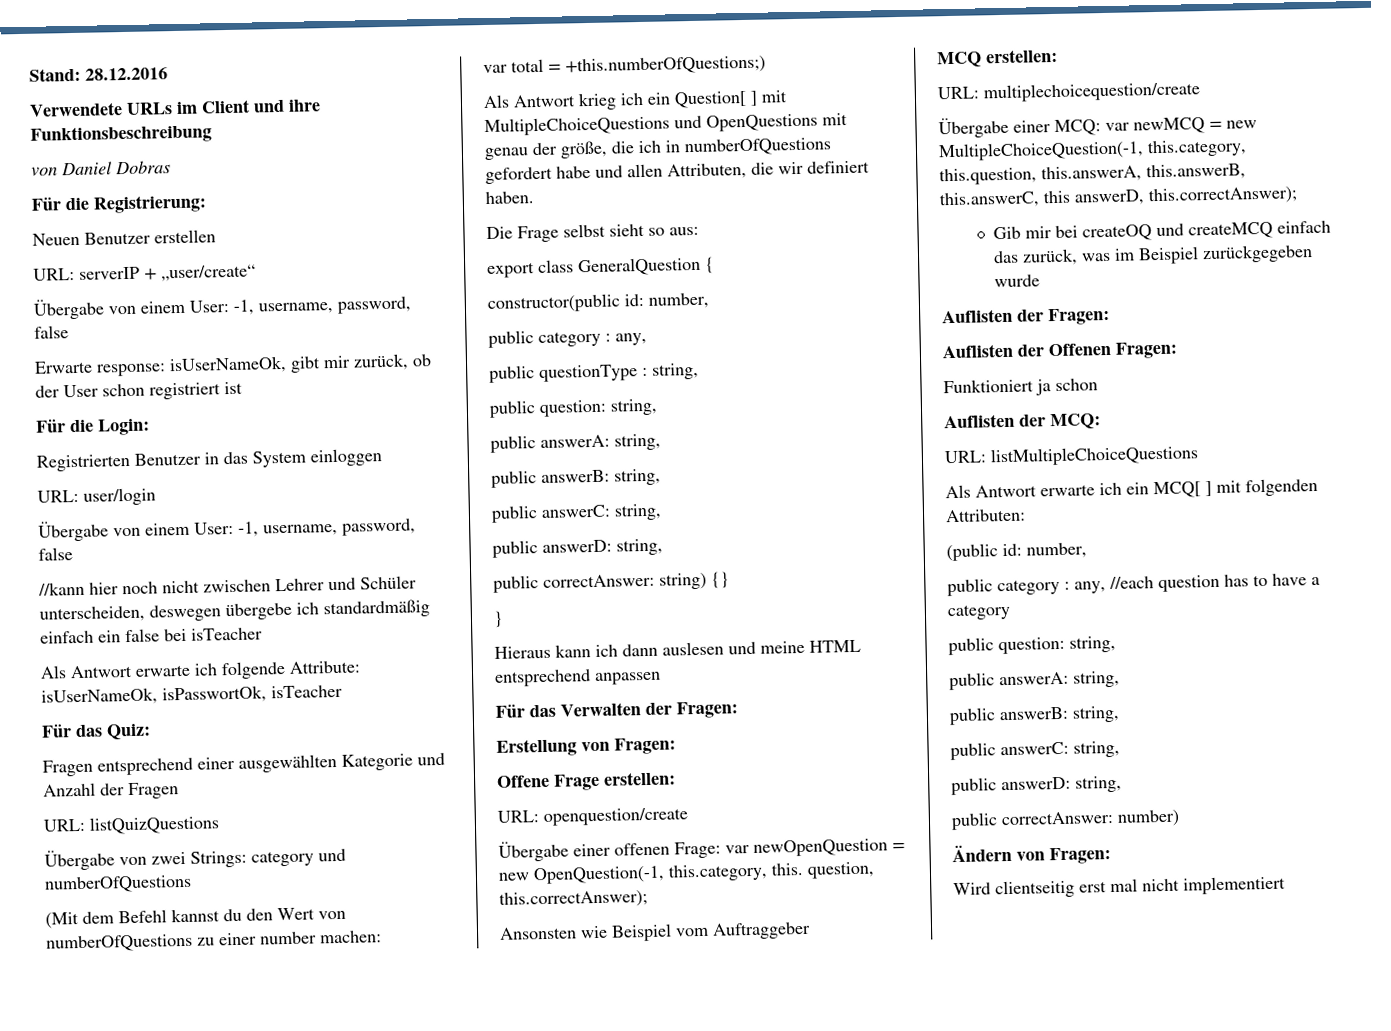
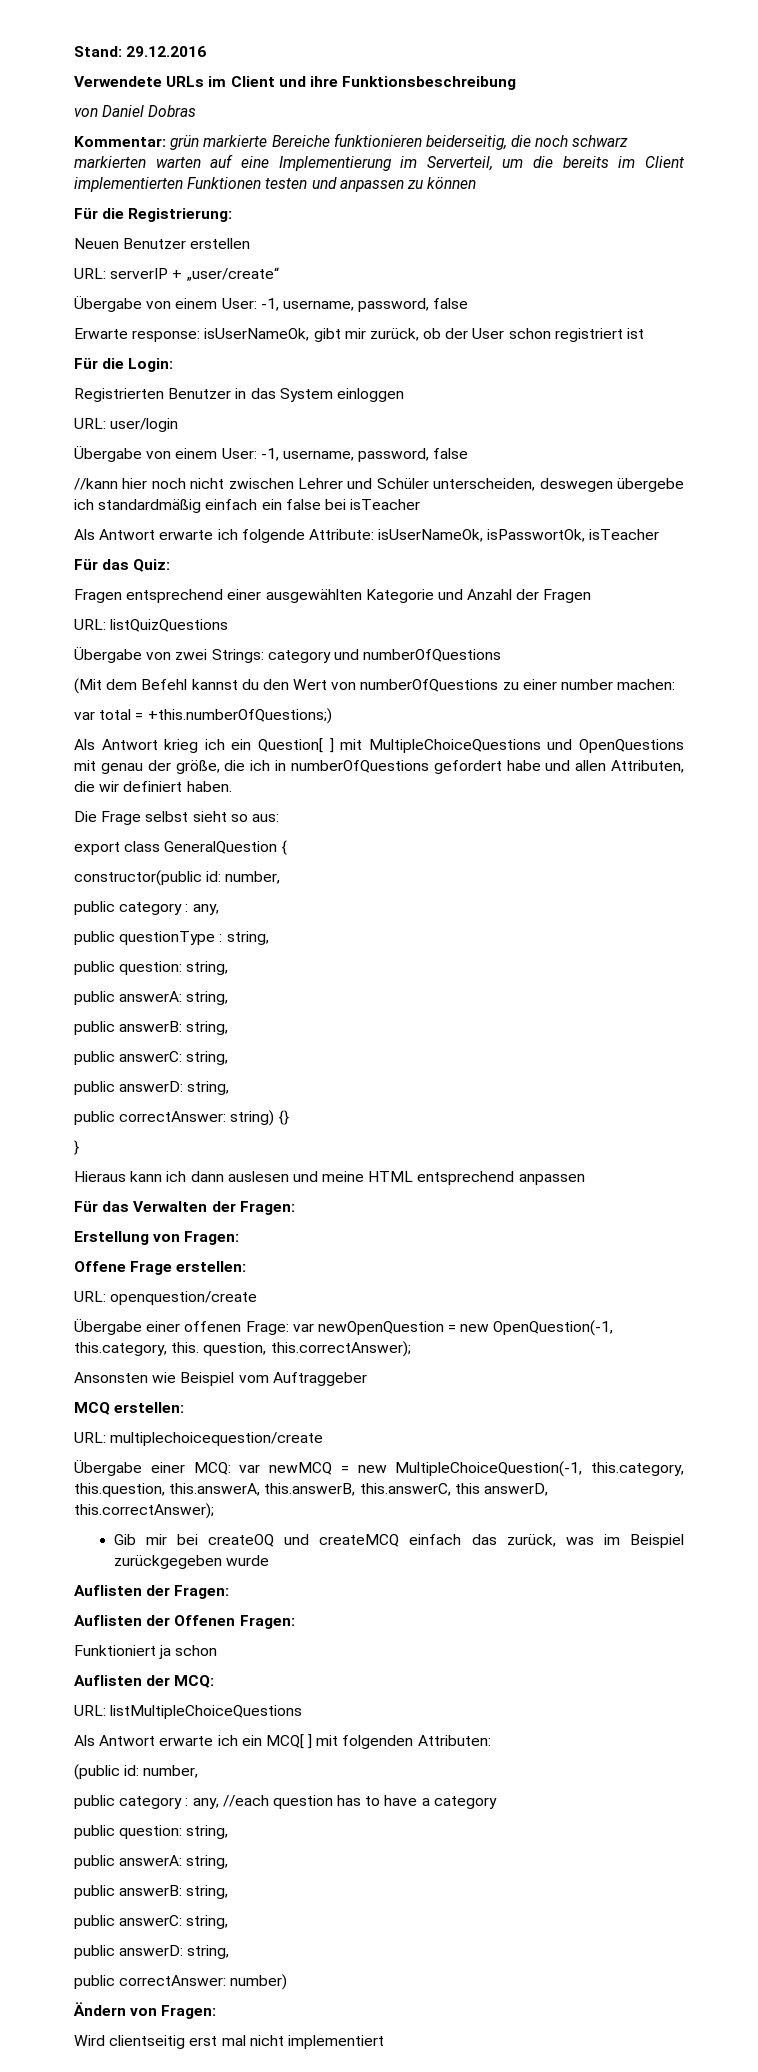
[85,67,168,81] 28.12.2016 -> [126,46,207,57] 29.12.2016
(171, 167) none -> [74,133,629,150] [74,154,684,171] [74,177,477,192] // Kommentar: grün markierte Bereiche funktionieren beiderseitig, die noch schwarz markierten warten auf eine Implementierung im Serverteil, um die bereits im Client implementierten Funktionen testen und anpassen zu können

